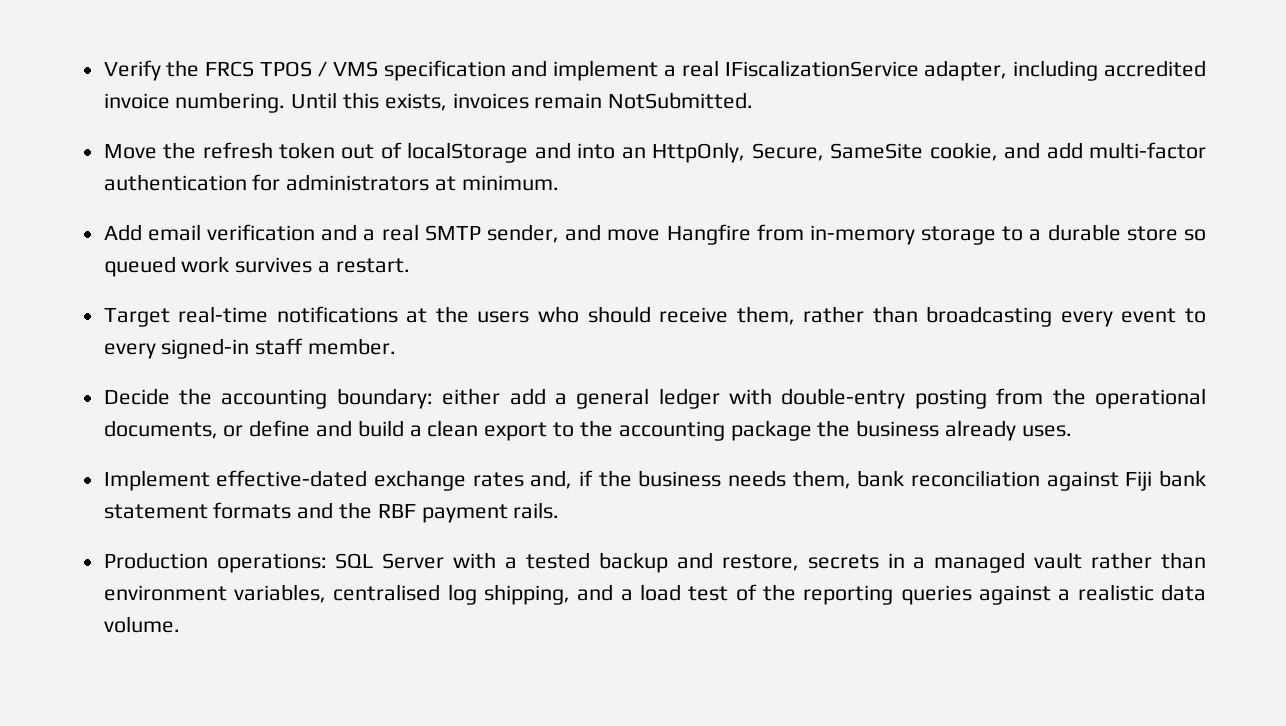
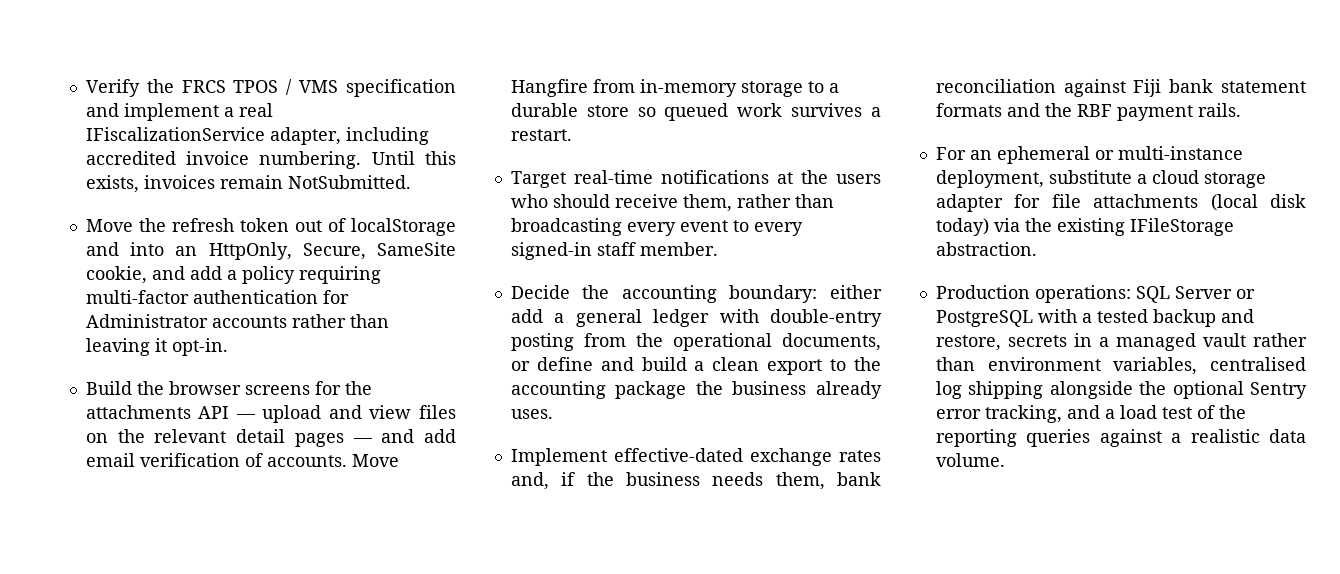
[1089,142,1206,159] [103,174,559,191] [103,224,661,243] multi-factor authentication for administrators at minimum. // Add email verification and a real SMTP sender, and move -> [226,266,381,284] [85,290,349,304] [85,314,389,328] [85,338,228,356] [85,381,372,395] [85,405,456,423] [85,429,456,447] [85,453,399,467] a policy requiring multi-factor authentication for Administrator accounts rather than leaving it opt-in. // Build the browser screens for the attachments API — upload and view files on the relevant detail pages — and add email verification of accounts. Move
(560, 510) none -> [935,146,1243,164] [935,170,1266,188] [935,194,1306,212] [935,218,1234,236] [935,242,1037,256] // For an ephemeral or multi-instance deployment, substitute a cloud storage adapter for file attachments (local disk today) via the existing IFileStorage abstraction.
(445, 561) none -> [1235,289,1255,299] [935,310,1033,327] or PostgreSQL
[483,584,570,605] shipping, -> [968,381,1307,399] [935,405,1062,423] shipping alongside the optional Sentry error tracking,

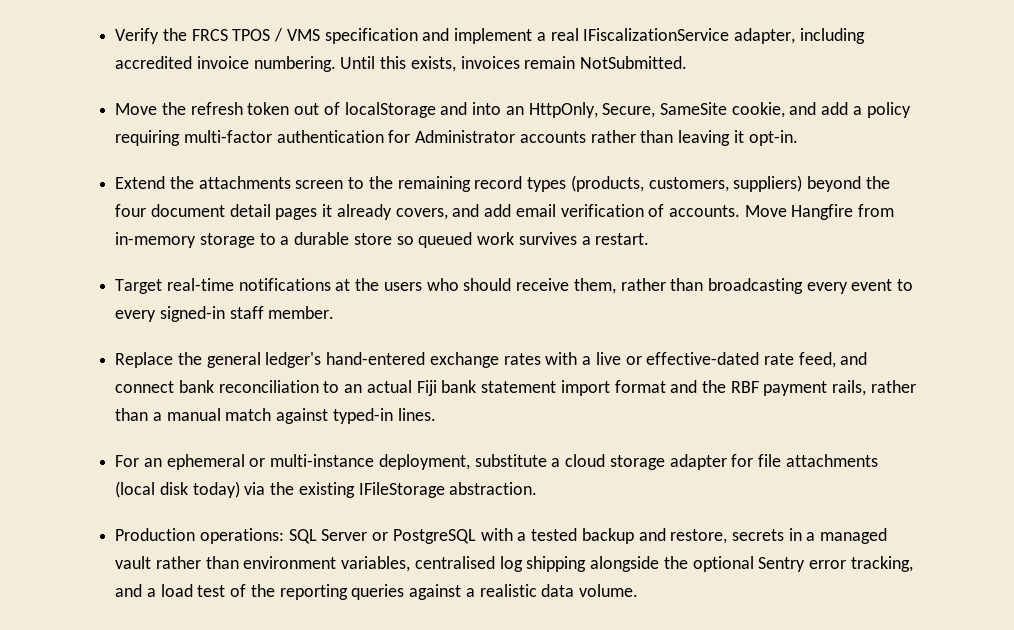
[85,381,372,395] [85,405,456,423] [85,429,373,447] Build the browser screens for the attachments API — upload and view files on the relevant detail pages — -> [115,175,890,192] [115,204,448,220] Extend the attachments screen to the remaining record types (products, customers, suppliers) beyond the four document detail pages it already covers,
[510,285,882,303] [510,309,882,327] [510,333,881,351] [510,357,881,375] [510,381,882,399] [510,409,553,419] [510,448,881,466] [510,472,881,490] [935,79,1126,97] Decide the accounting boundary: either add a general ledger with double-entry posting from the operational documents, or define and build a clean export to the accounting package the business already uses. // Implement effective-dated exchange rates and, if the business needs them, bank reconciliation against -> [115,352,868,368] [115,380,412,393] Replace the general ledger's hand-entered exchange rates with a live or effective-dated rate feed, and connect bank reconciliation to an actual
[935,103,1002,117] formats -> [560,380,666,396] import format
[1197,103,1241,117] rails. -> [832,380,916,396] [115,408,436,424] rails, rather than a manual match against typed-in lines.

